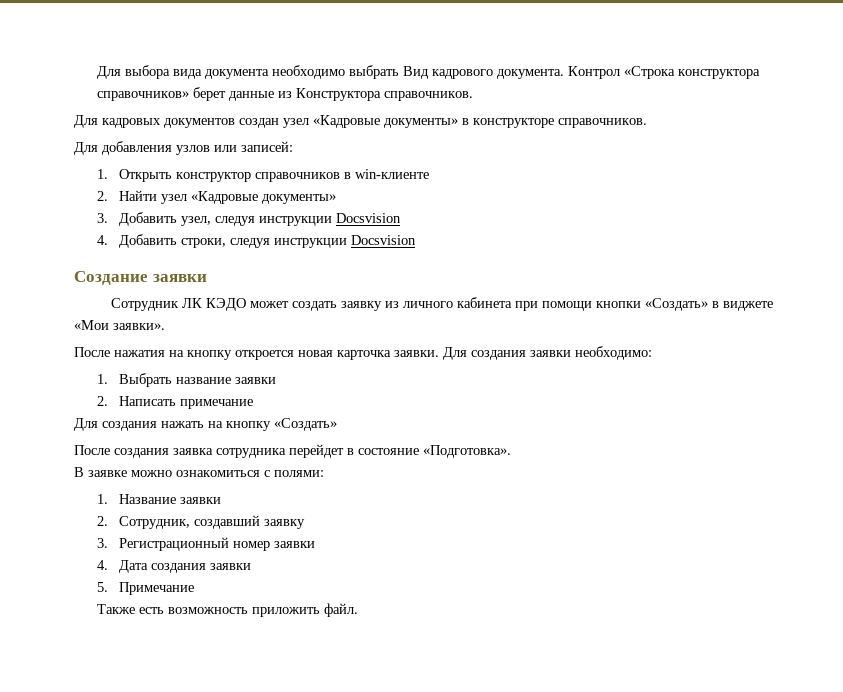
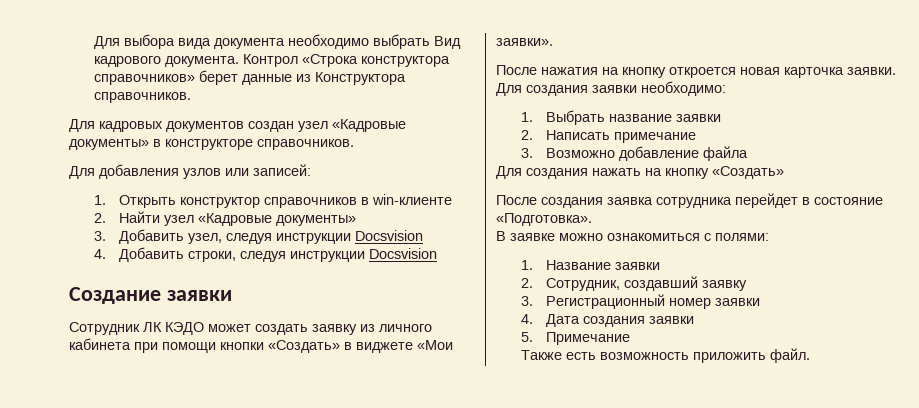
(254, 404) none -> [521,146,749,161] // 3. Возможно добавление файла

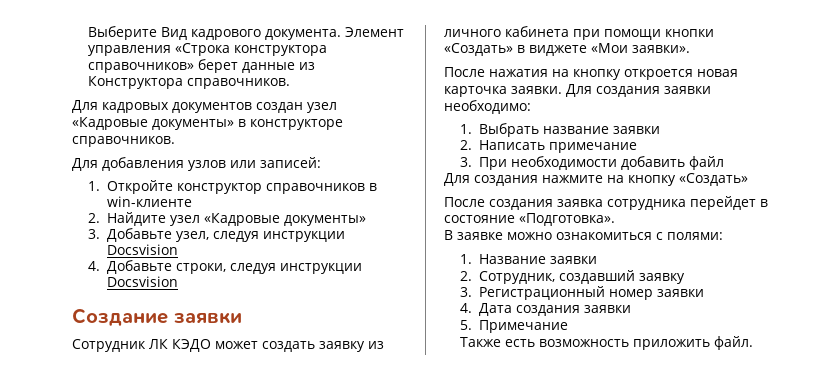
[94,34,431,49] Для выбора вида документа необходимо выбрать -> [88,26,158,40] Выберите
[243,54,299,67] Контрол -> [345,27,405,37] [88,45,172,56] Элемент управления
[119,195,177,208] Открыть -> [107,180,174,194] Откройте
[119,211,161,223] Найти -> [107,212,167,226] Найдите
[119,229,185,244] Добавить -> [107,228,173,242] Добавьте
[119,247,185,262] Добавить -> [107,260,173,274] Добавьте
[546,146,749,161] [496,166,641,179] Возможно добавление файла // Для создания нажать -> [479,156,725,170] [444,173,603,186] При необходимости добавить файл // Для создания нажмите

